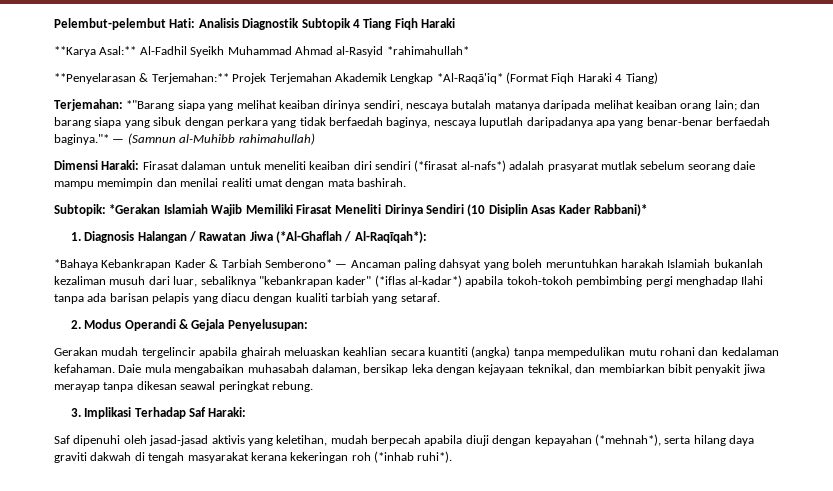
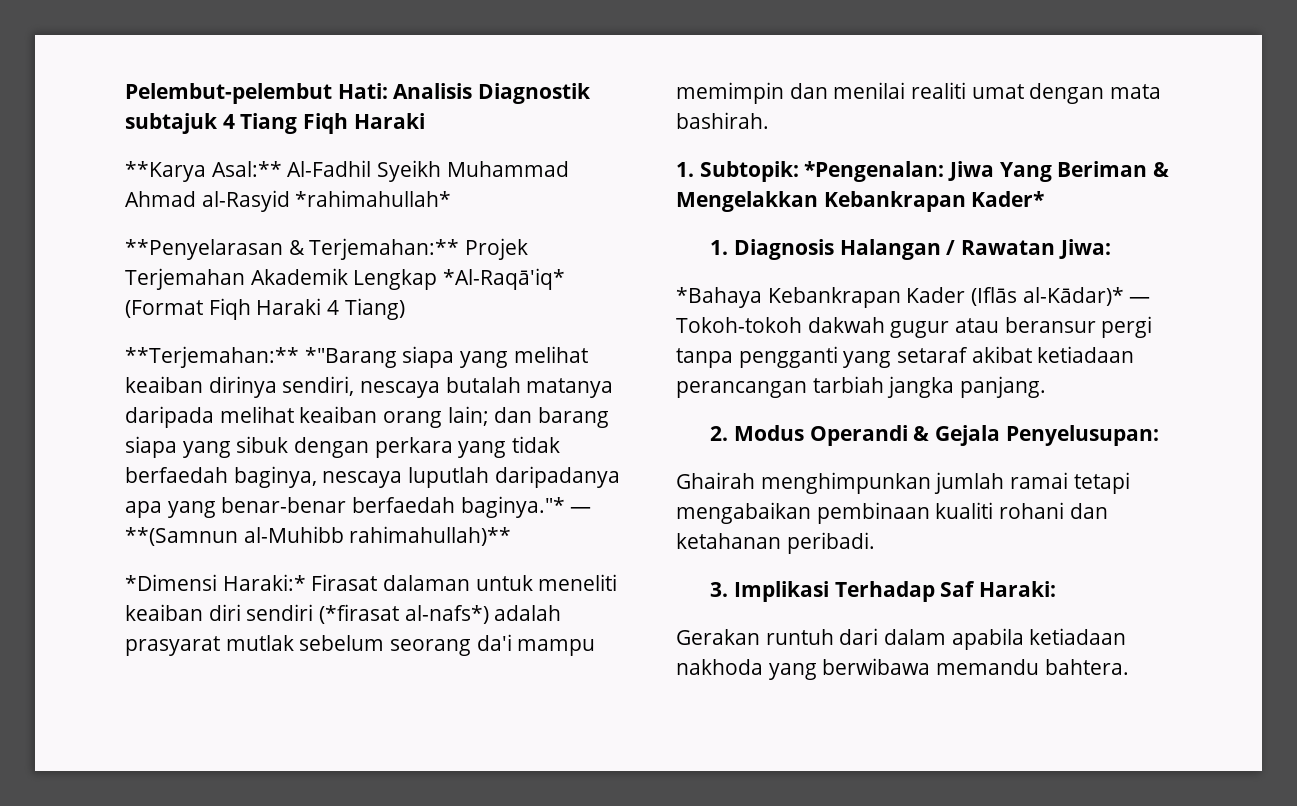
[301,18,351,30] Subtopik -> [125,113,218,134] subtajuk
[54,99,123,111] Terjemahan: -> [125,346,299,368] **Terjemahan:**
[127,133,315,145] [54,160,140,170] (Samnun al-Muhibb rahimahullah) // Dimensi Haraki: -> [125,526,512,546] [125,574,306,591] **(Samnun al-Muhibb rahimahullah)** // *Dimensi Haraki:*
[733,161,755,170] daie -> [476,634,512,651] da'i
[54,204,647,216] Subtopik: *Gerakan Islamiah Wajib Memiliki Firasat Meneliti Dirinya Sendiri (10 Disiplin Asas Kader Rabbani)* -> [676,161,1170,182] [676,191,1045,212] 1. Subtopik: *Pengenalan: Jiwa Yang Beriman & Mengelakkan Kebankrapan Kader*
[249,231,427,243] Jiwa (*Al-Ghaflah / Al-Raqīqah*): -> [1058,239,1111,259] Jiwa:
[209,259,763,270] [54,275,764,287] [54,293,440,304] & Tarbiah Semberono* — Ancaman paling dahsyat yang boleh meruntuhkan harakah Islamiah bukanlah kezaliman musuh dari luar, sebaliknya "kebankrapan kader" (*iflas al-kadar*) apabila tokoh-tokoh pembimbing pergi menghadap Ilahi tanpa ada barisan pelapis yang diacu dengan kualiti tarbiah yang setaraf. -> [971,287,1151,306] [676,316,1153,338] [676,346,1135,368] [676,376,1047,398] (Iflās al-Kādar)* — Tokoh-tokoh dakwah gugur atau beransur pergi tanpa pengganti yang setaraf akibat ketiadaan perancangan tarbiah jangka panjang.
[54,346,779,358] [54,364,765,375] [54,381,313,392] Gerakan mudah tergelincir apabila ghairah meluaskan keahlian secara kuantiti (angka) tanpa mempedulikan mutu rohani dan kedalaman kefahaman. Daie mula mengabaikan muhasabah dalaman, bersikap leka dengan kejayaan teknikal, dan membiarkan bibit penyakit jiwa merayap tanpa dikesan seawal peringkat rebung. -> [676,472,1130,494] [676,502,1108,524] [676,532,875,554] Ghairah menghimpunkan jumlah ramai tetapi mengabaikan pembinaan kualiti rohani dan ketahanan peribadi.
[54,434,754,446] [54,451,453,463] Saf dipenuhi oleh jasad-jasad aktivis yang keletihan, mudah berpecah apabila diuji dengan kepayahan (*mehnah*), serta hilang daya graviti dakwah di tengah masyarakat kerana kekeringan roh (*inhab ruhi*). -> [676,628,1127,650] [676,658,1129,680] Gerakan runtuh dari dalam apabila ketiadaan nakhoda yang berwibawa memandu bahtera.

